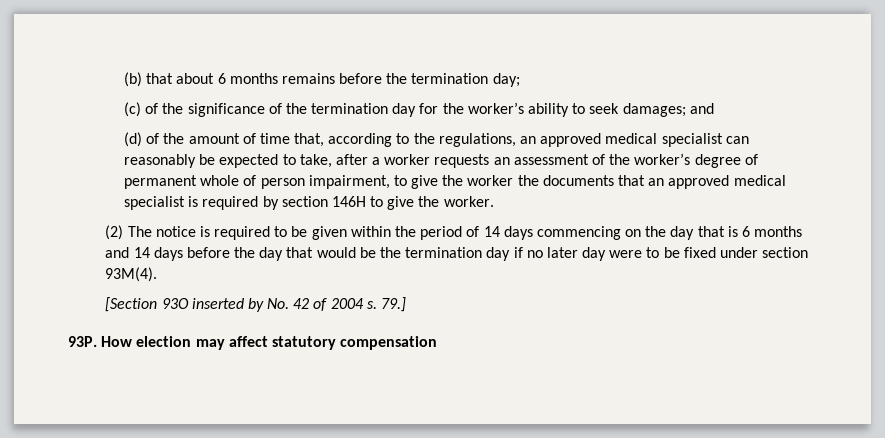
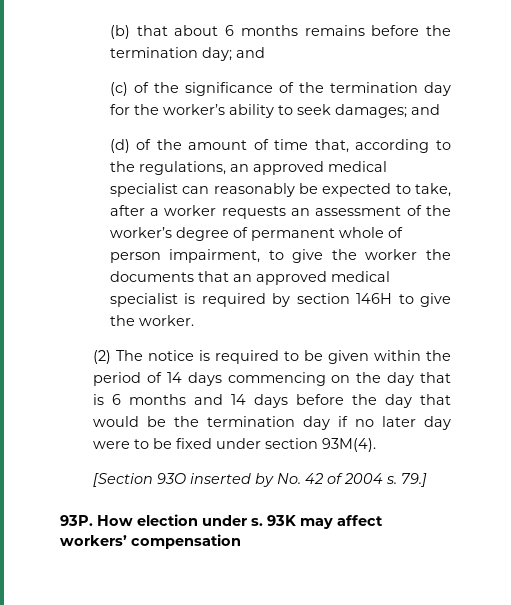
(520, 80) none -> [235,47,265,58] and
(192, 341) none -> [202,515,296,526] under s. 93K
[271,336,336,350] statutory -> [60,535,127,546] workers’

